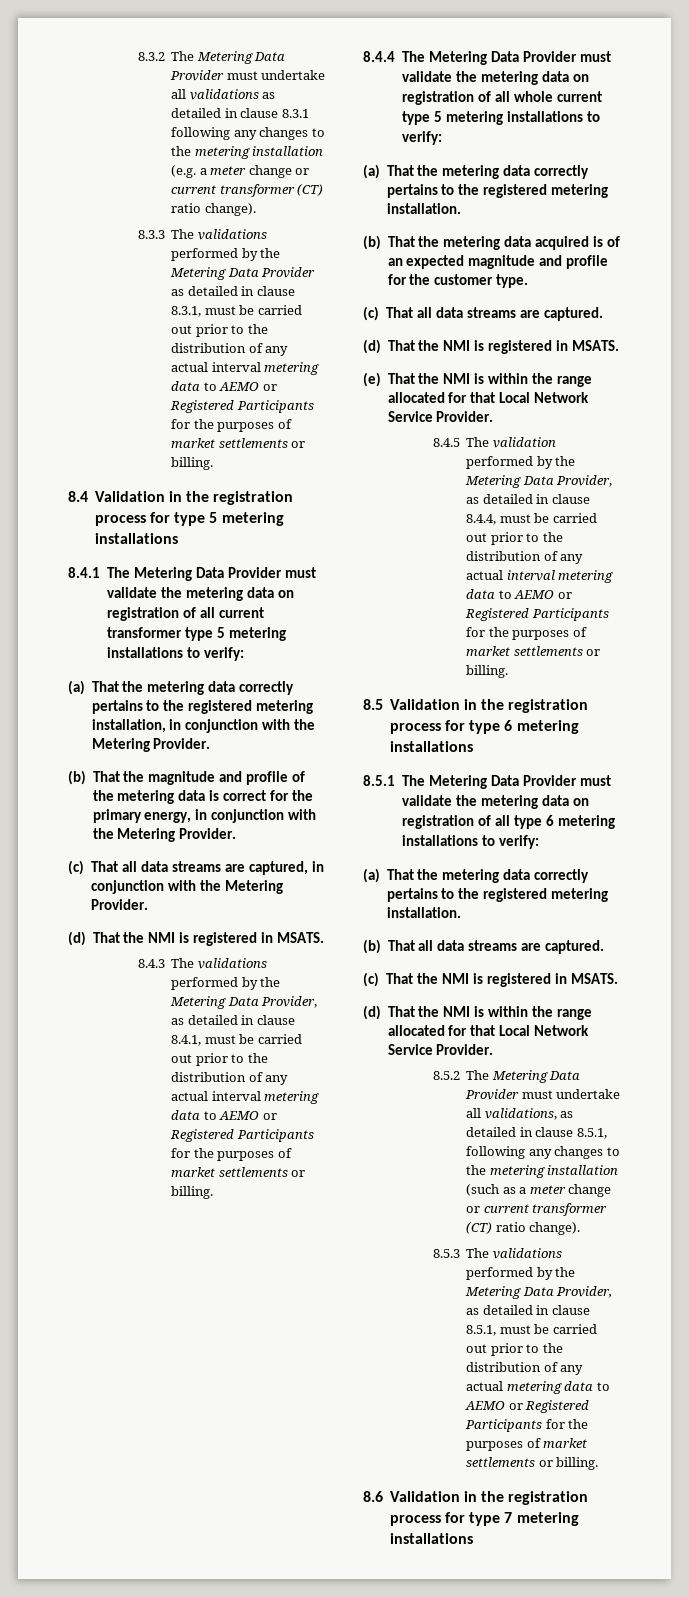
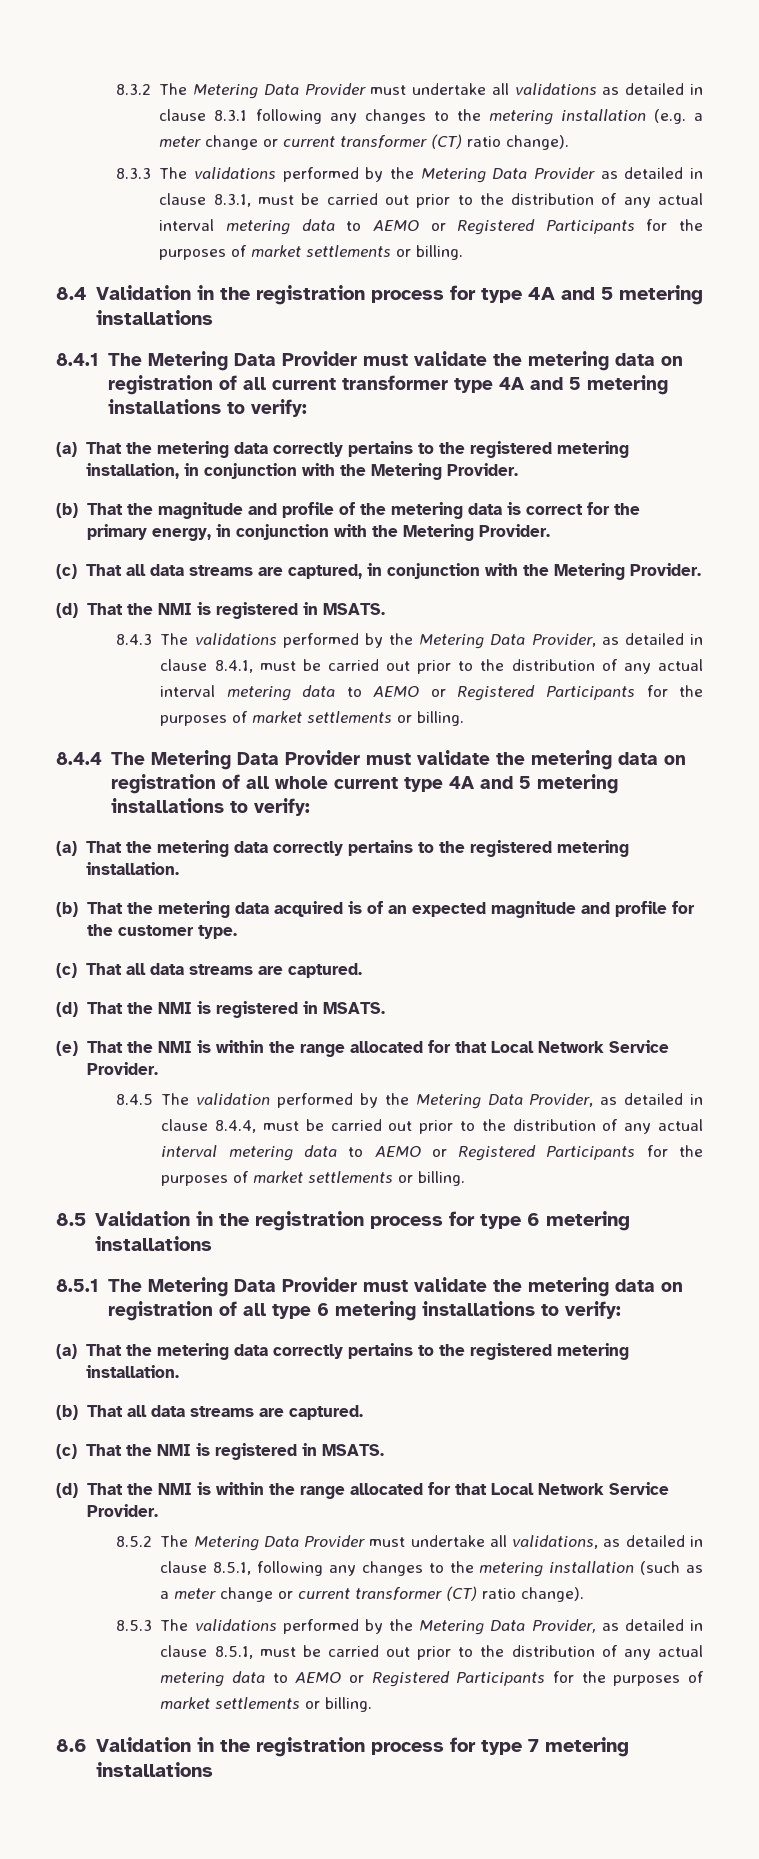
(206, 519) none -> [527,287,595,300] 4A and
(213, 634) none -> [498,377,563,390] 4A and
(430, 118) none -> [448,776,513,789] 4A and

